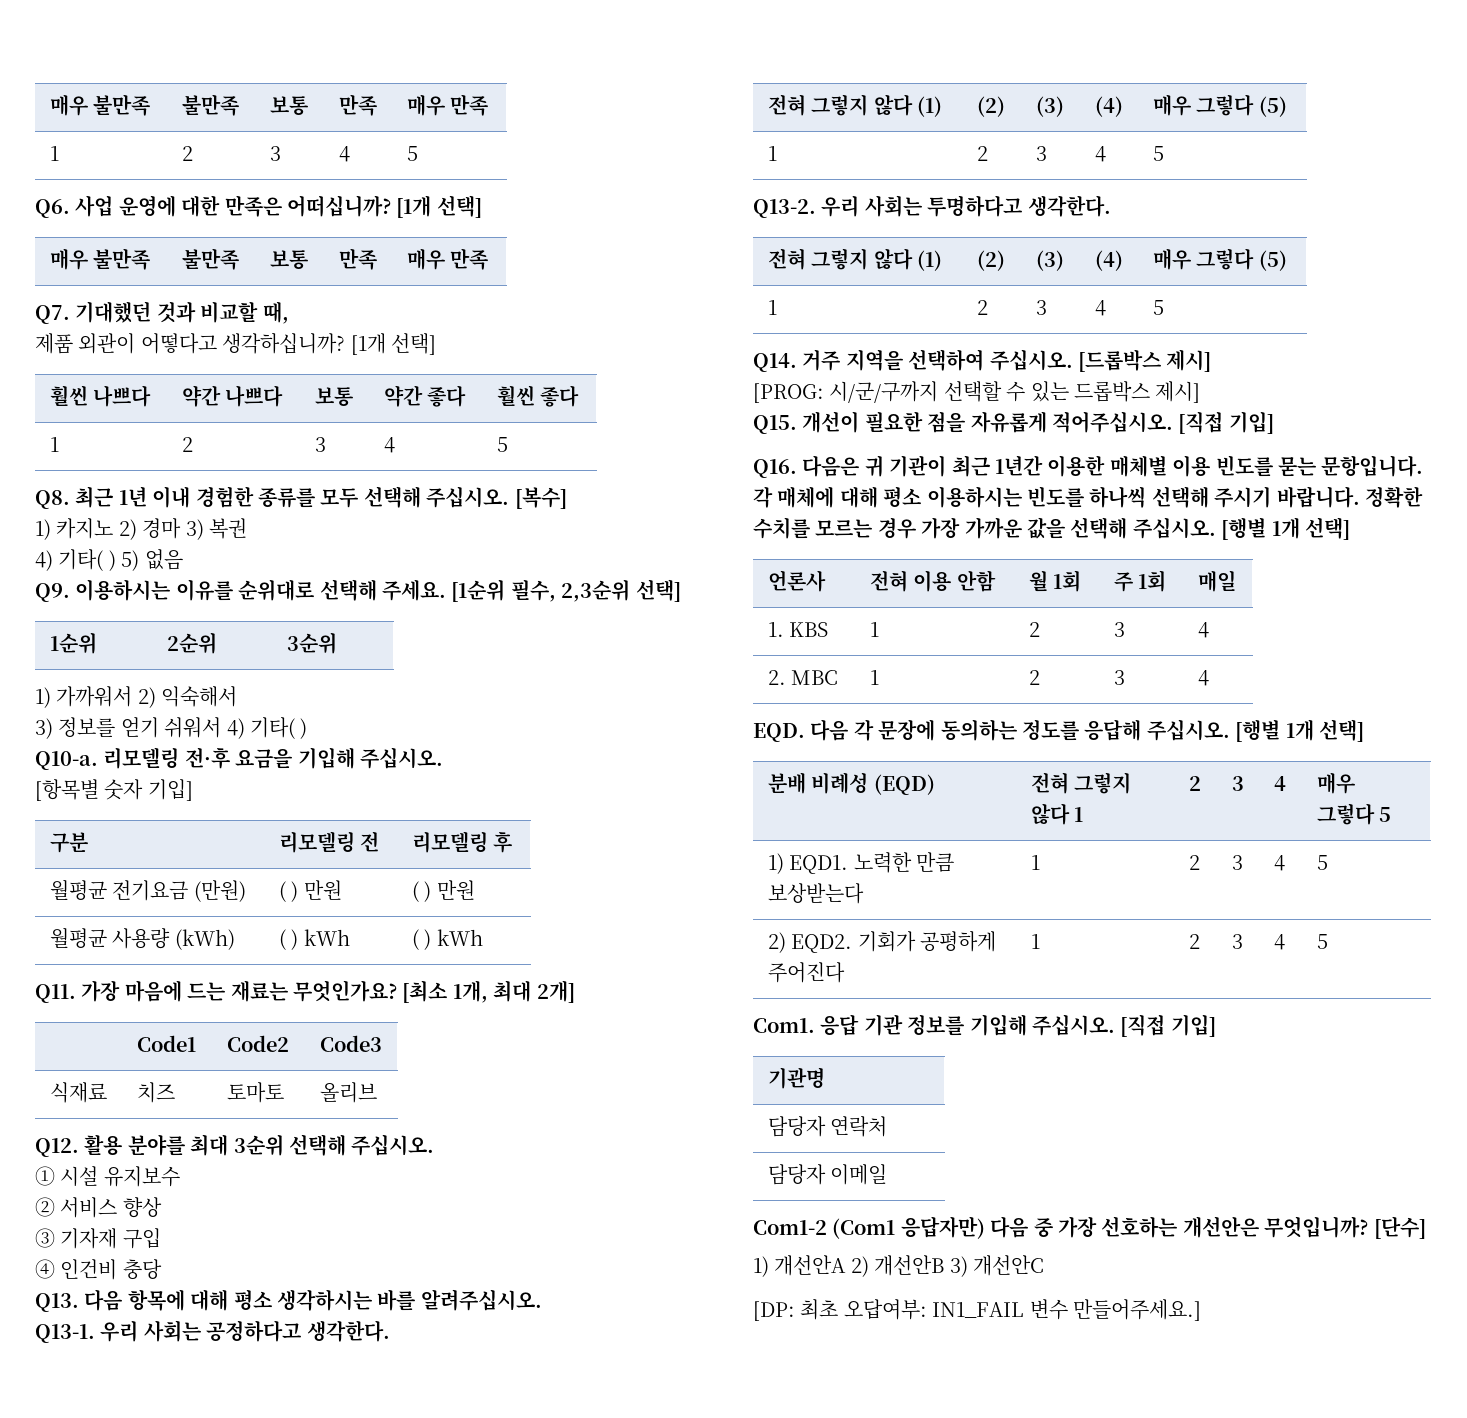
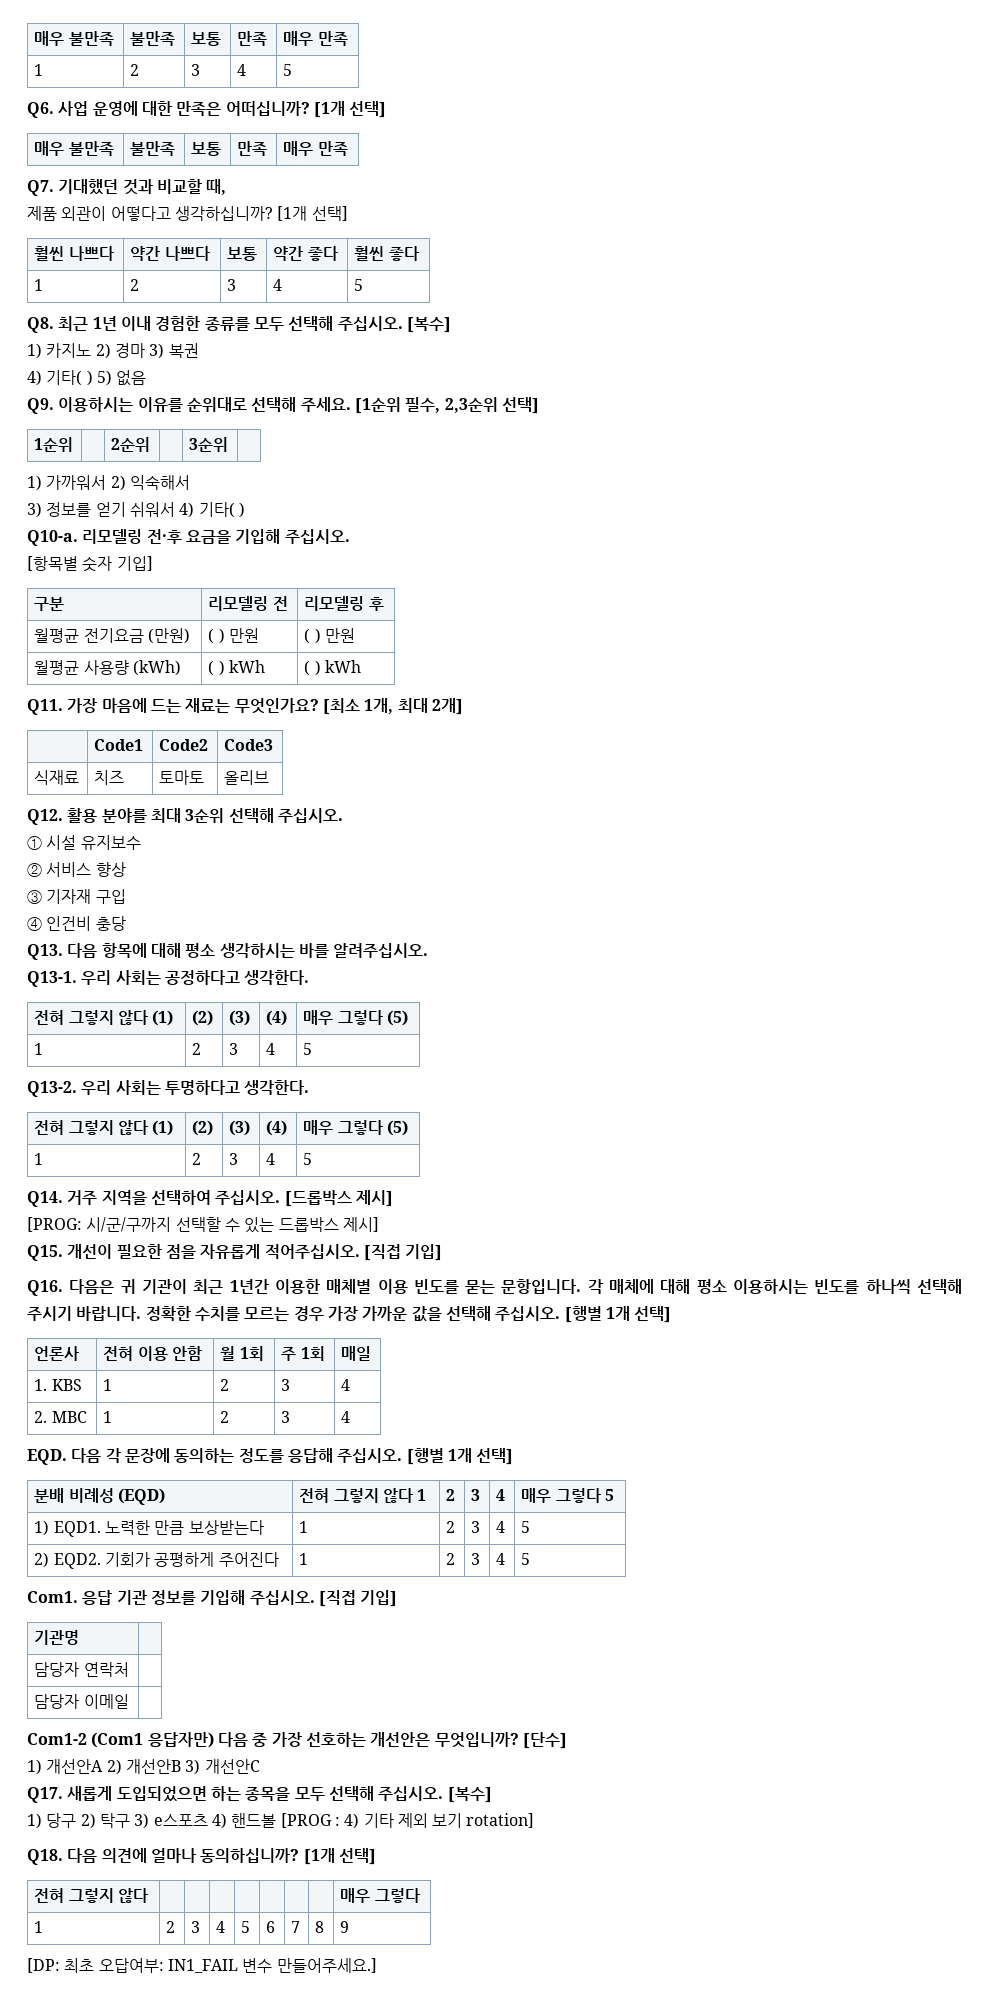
(1044, 1265) none -> [27,1786,492,1803] [27,1813,535,1829] [27,1848,376,1865] [34,1888,149,1904] [340,1888,420,1903] [34,1921,44,1933] [166,1921,176,1933] [191,1921,201,1933] [216,1921,226,1933] [241,1921,251,1933] [266,1921,276,1933] [291,1921,301,1933] [315,1921,325,1933] [340,1921,350,1933] // Q17. 새롭게 도입되었으면 하는 종목을 모두 선택해 주십시오. [복수] // 1) 당구 2) 탁구 3) e스포츠 4) 핸드볼 [PROG : 4) 기타 제외 보기 rotation] // Q18. 다음 의견에 얼마나 동의하십니까? [1개 선택] // 전혀 그렇지 않다 | | | | | | | | 매우 그렇다 // 1 | 2 | 3 | 4 | 5 | 6 | 7 | 8 | 9

